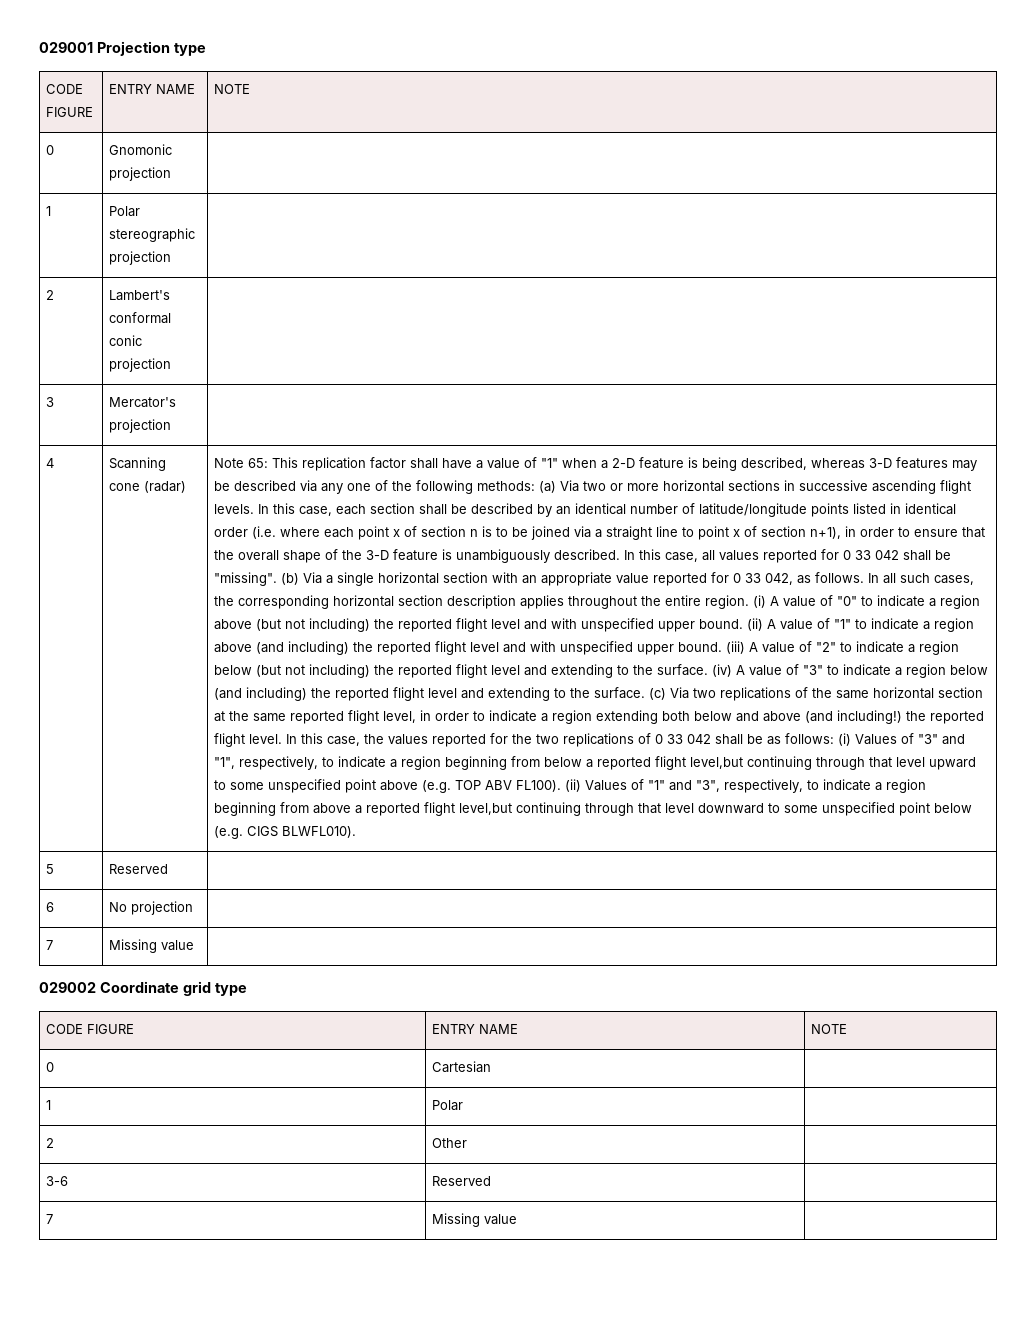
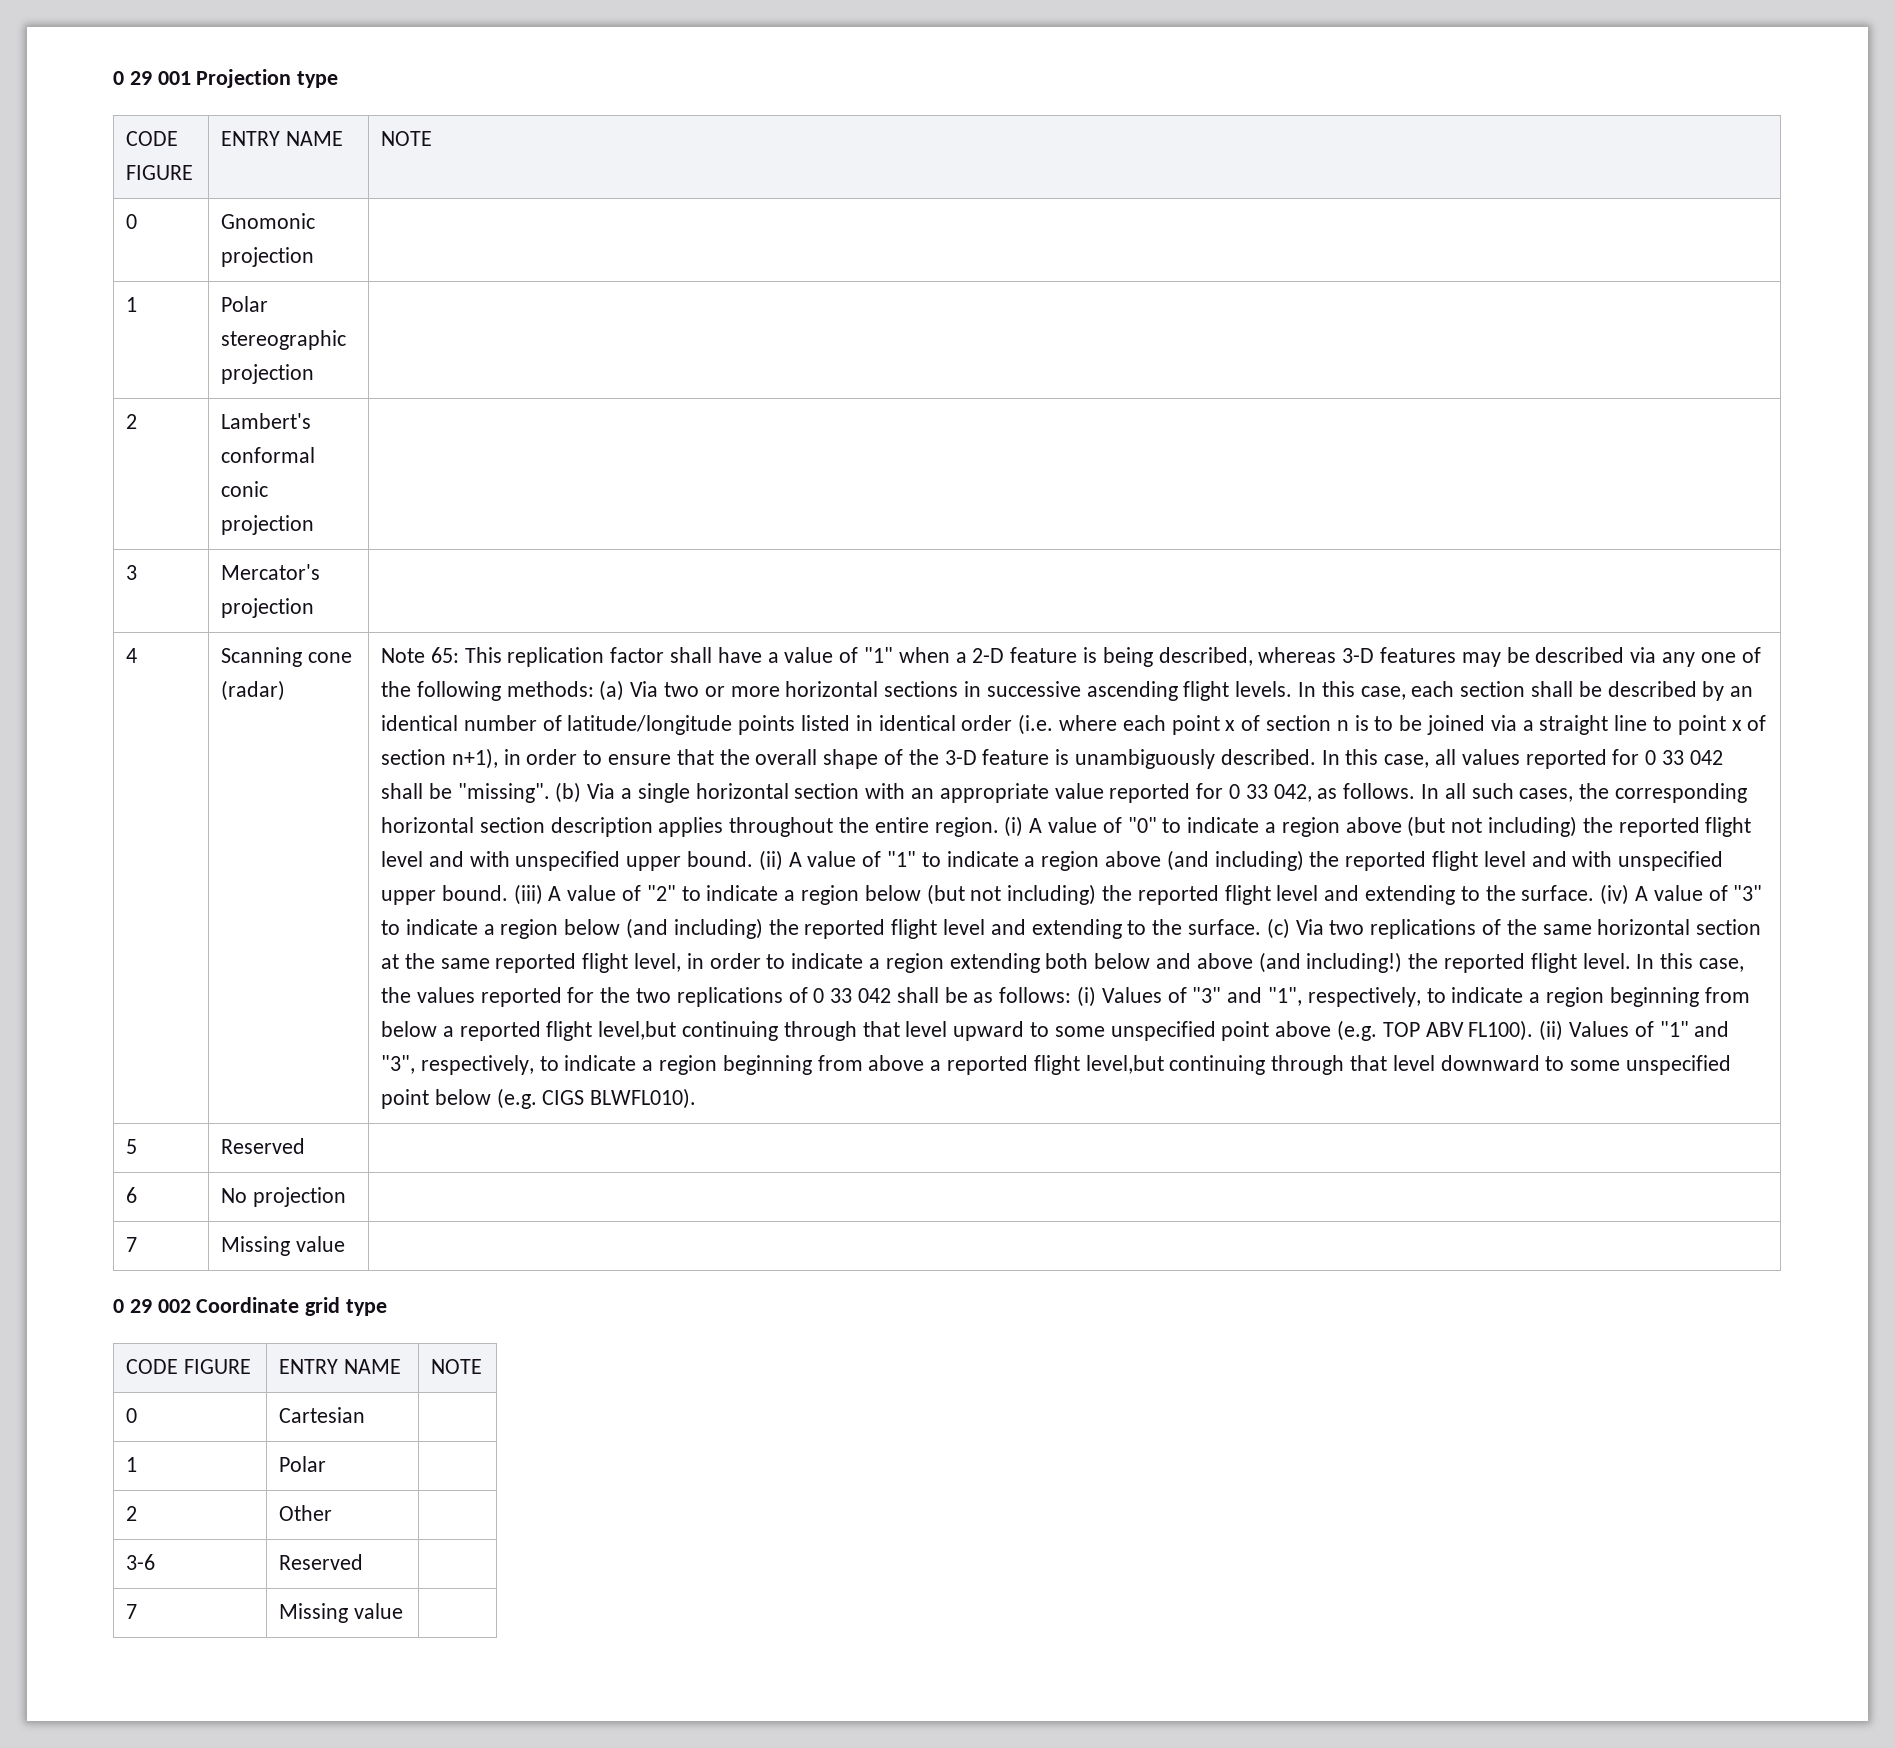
[39,42,93,53] 029001 -> [113,71,191,85] 0 29 001
[39,982,96,993] 029002 -> [113,1299,191,1313] 0 29 002

